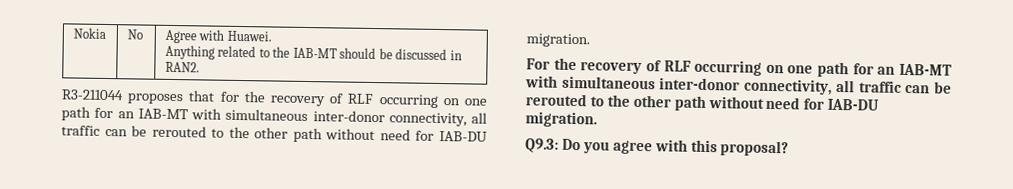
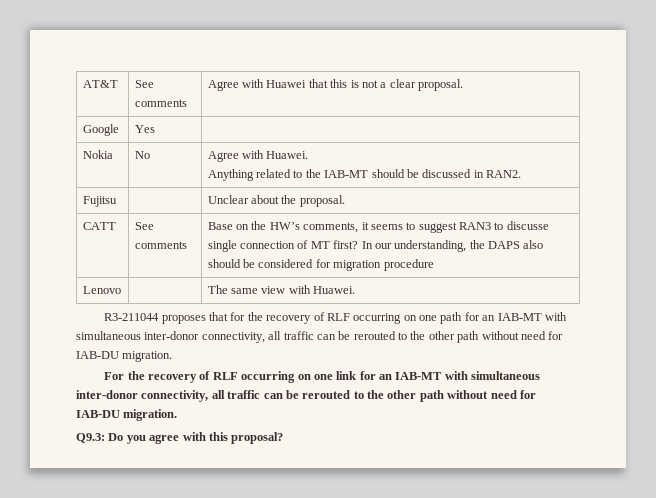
(72, 33) none -> [82,80,118,88] [134,80,154,88] [134,99,187,107] [207,79,464,91] [82,124,119,136] [134,125,155,133] AT&T | See comments | Agree with Huawei that this is not a clear proposal. // Google | Yes | //
(200, 67) none -> [82,196,117,207] [207,195,345,207] [82,222,116,230] [134,222,154,230] [134,241,187,249] [207,221,549,233] [207,240,544,252] [207,259,434,271] [82,286,121,294] [207,285,356,294] // Fujitsu | | Unclear about the proposal. // CATT | See comments | Base on the HW’s comments, it seems to suggest RAN3 to discusse single connection of MT first? In our understanding, the DAPS also should be considered for migration procedure // Lenovo | | The same view with Huawei.
[817,61,850,78] path -> [336,371,357,380] link

